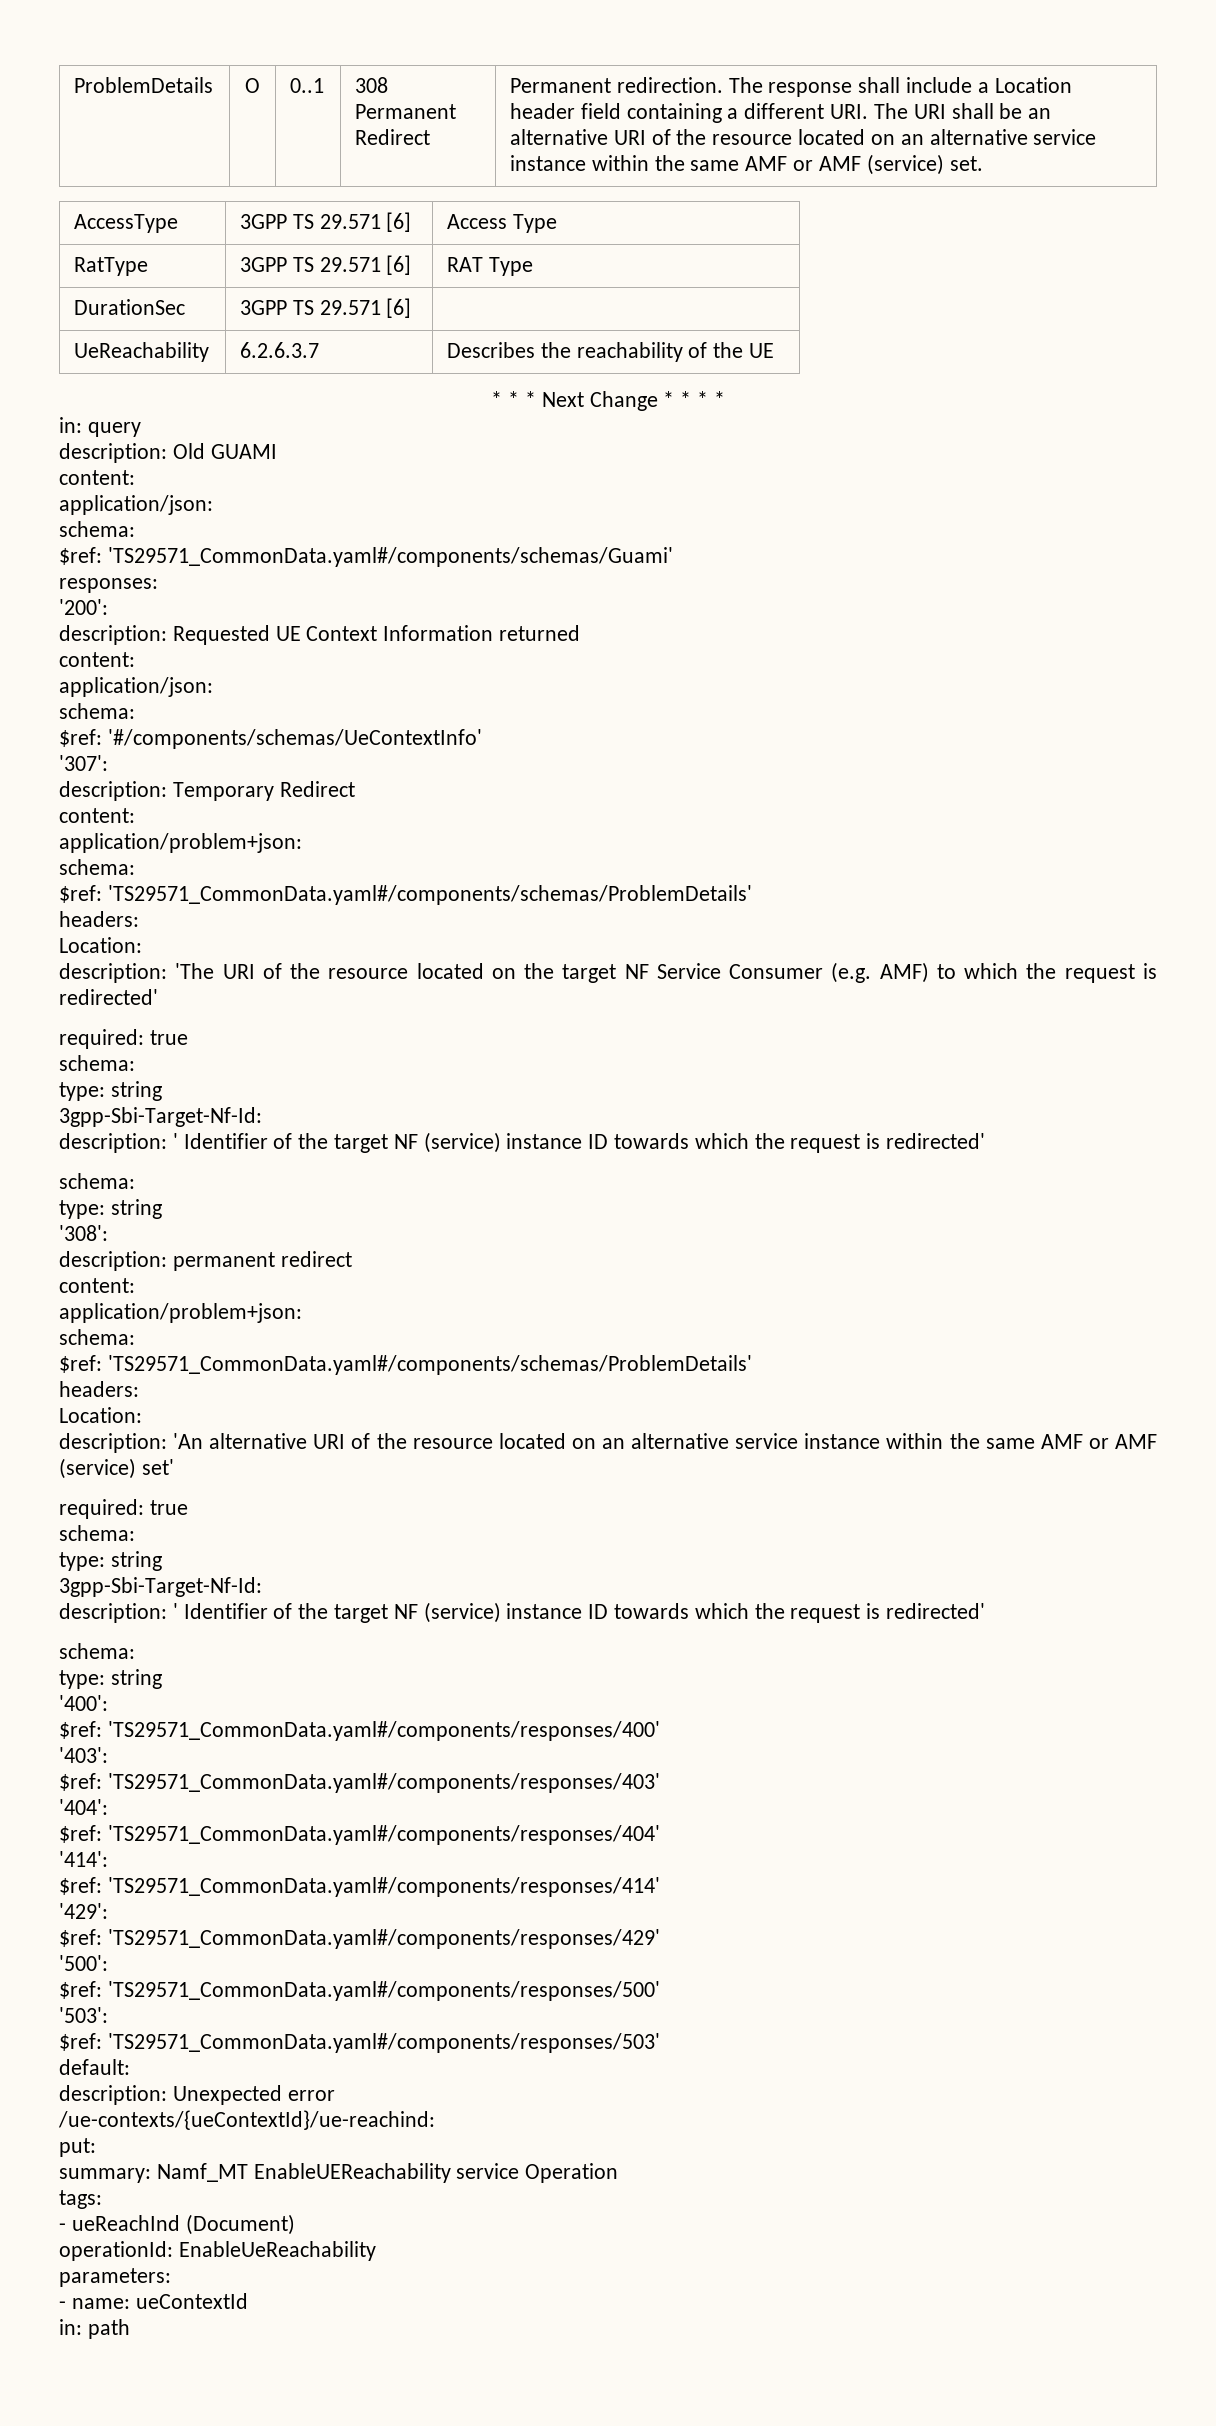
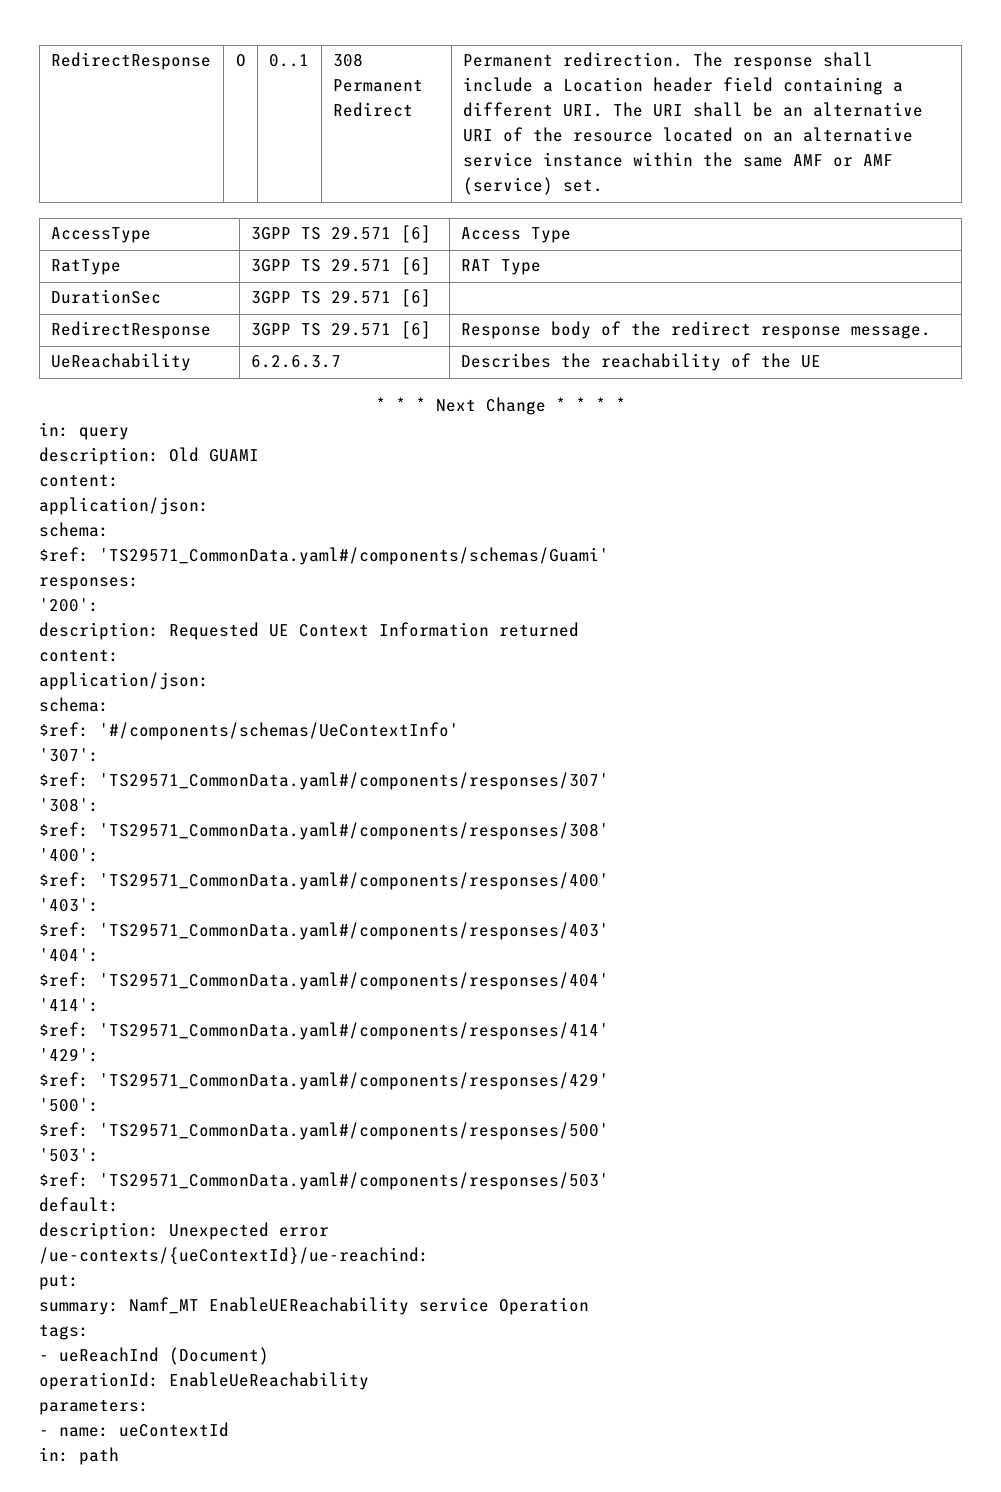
[74,77,214,93] ProblemDetails -> [50,52,211,70] RedirectResponse
(412, 308) none -> [50,321,211,339] [250,321,431,339] [460,321,931,339] // RedirectResponse | 3GPP TS 29.571 [6] | Response body of the redirect response message.
[59,781,355,801] [59,808,135,823] [59,833,302,853] [59,859,135,875] [59,885,752,905] [59,911,139,927] [59,937,142,953] [59,962,1158,983] [59,989,158,1005] [59,1029,188,1049] [59,1055,135,1071] [59,1081,162,1101] [59,1107,262,1127] [59,1132,986,1153] [59,1173,135,1189] [59,1199,162,1219] [59,1225,108,1241] [59,1251,352,1271] [59,1278,135,1293] [59,1303,302,1323] [59,1329,135,1345] [59,1355,752,1375] [59,1381,139,1397] [59,1407,142,1423] [59,1433,1157,1453] [59,1458,174,1479] [59,1499,188,1519] [59,1525,135,1541] [59,1551,162,1571] [59,1577,262,1597] [59,1602,986,1623] [59,1643,135,1659] [59,1669,162,1689] description: Temporary Redirect // content: // application/problem+json: // schema: // $ref: 'TS29571_CommonData.yaml#/components/schemas/ProblemDetails' // headers: // Location: // description: 'The URI of the resource located on the target NF Service Consumer (e.g. AMF) to which the request is redirected' // required: true // schema: // type: string // 3gpp-Sbi-Target-Nf-Id: // description: ' Identifier of the target NF (service) instance ID towards which the request is redirected' // schema: // type: string // '308': // description: permanent redirect // content: // application/problem+json: // schema: // $ref: 'TS29571_CommonData.yaml#/components/schemas/ProblemDetails' // headers: // Location: // description: 'An alternative URI of the resource located on an alternative service instance within the same AMF or AMF (service) set' // required: true // schema: // type: string // 3gpp-Sbi-Target-Nf-Id: // description: ' Identifier of the target NF (service) instance ID towards which the request is redirected' // schema: // type: string -> [39,772,609,790] [39,798,99,812] [39,822,609,840] $ref: 'TS29571_CommonData.yaml#/components/responses/307' // '308': // $ref: 'TS29571_CommonData.yaml#/components/responses/308'

